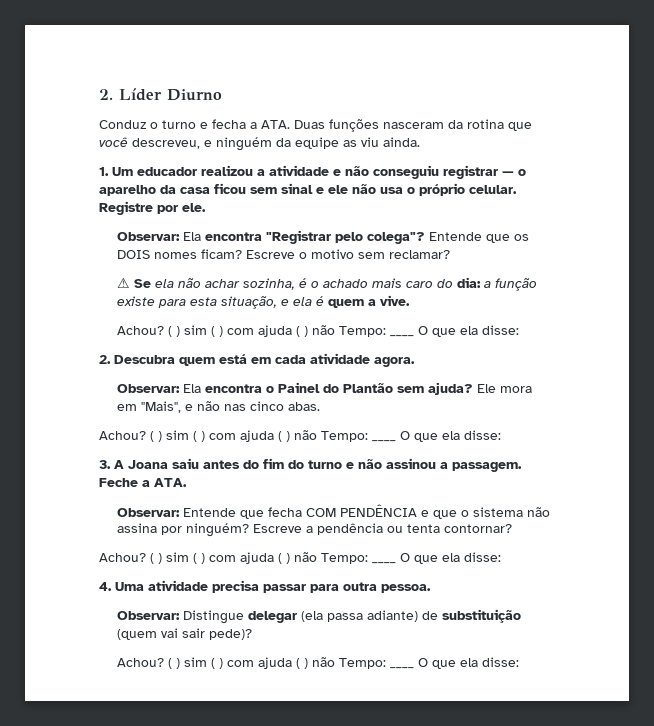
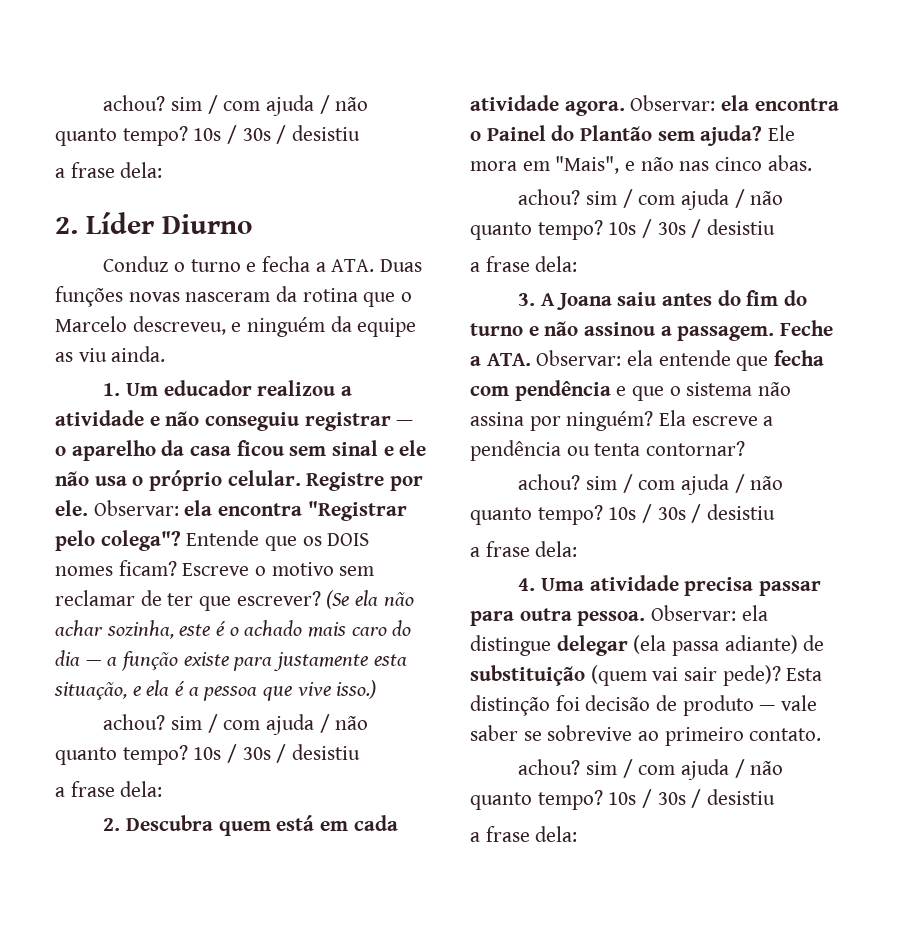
(99, 94) none -> [103,95,369,116] [55,125,361,146] [55,162,163,178] achou? sim / com ajuda / não quanto tempo? 10s / 30s / desistiu // a frase dela: //
(379, 125) none -> [128,292,180,302] novas
[99,137,128,147] você -> [401,292,413,302] [55,316,127,332] o Marcelo
[117,232,202,241] // Observar: Ela -> [93,500,213,516] Observar: ela
[389,250,451,259] [117,277,152,288] reclamar? // ⚠ Se -> [55,590,350,611] reclamar de ter que escrever? (Se
(296, 284) none -> [179,624,211,636] este
[457,277,482,288] dia: -> [55,650,102,666] dia —
(187, 303) none -> [274,652,369,671] justamente
[328,295,411,308] [117,325,415,337] [418,325,520,337] quem a vive. // Achou? ( ) sim ( ) com ajuda ( ) não Tempo: ____ O que ela disse: -> [188,680,377,701] [103,714,369,735] [55,744,361,765] [55,781,163,797] a pessoa que vive isso.) // achou? sim / com ajuda / não quanto tempo? 10s / 30s / desistiu // a frase dela:
[117,384,202,393] // Observar: Ela -> [630,95,750,111] Observar: ela
[99,430,396,442] [400,430,501,442] Achou? ( ) sim ( ) com ajuda ( ) não Tempo: ____ O que ela disse: -> [518,189,784,210] [470,219,776,240] [470,256,578,272] achou? sim / com ajuda / não quanto tempo? 10s / 30s / desistiu // a frase dela:
[117,504,418,519] // Observar: Entende que fecha COM PENDÊNCIA -> [536,350,825,371] [470,380,611,401] Observar: ela entende que fecha com pendência
[253,524,303,533] Escreve -> [659,410,758,426] Ela escreve
[99,552,396,564] [400,552,501,564] Achou? ( ) sim ( ) com ajuda ( ) não Tempo: ____ O que ela disse: -> [518,474,784,495] [470,504,776,525] [470,541,578,557] achou? sim / com ajuda / não quanto tempo? 10s / 30s / desistiu // a frase dela:
[117,610,245,624] // Observar: Distingue -> [651,605,768,621] [470,635,551,656] Observar: ela distingue
[117,657,415,669] [418,657,520,669] // Achou? ( ) sim ( ) com ajuda ( ) não Tempo: ____ O que ela disse: -> [786,668,823,681] [470,695,818,716] [470,725,822,746] [518,759,784,780] [470,789,776,810] [470,826,578,842] Esta distinção foi decisão de produto — vale saber se sobrevive ao primeiro contato. // achou? sim / com ajuda / não quanto tempo? 10s / 30s / desistiu // a frase dela:

